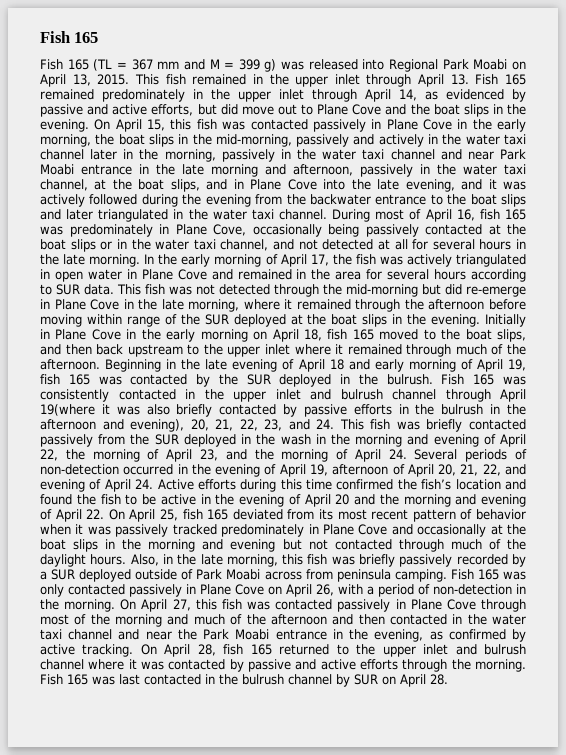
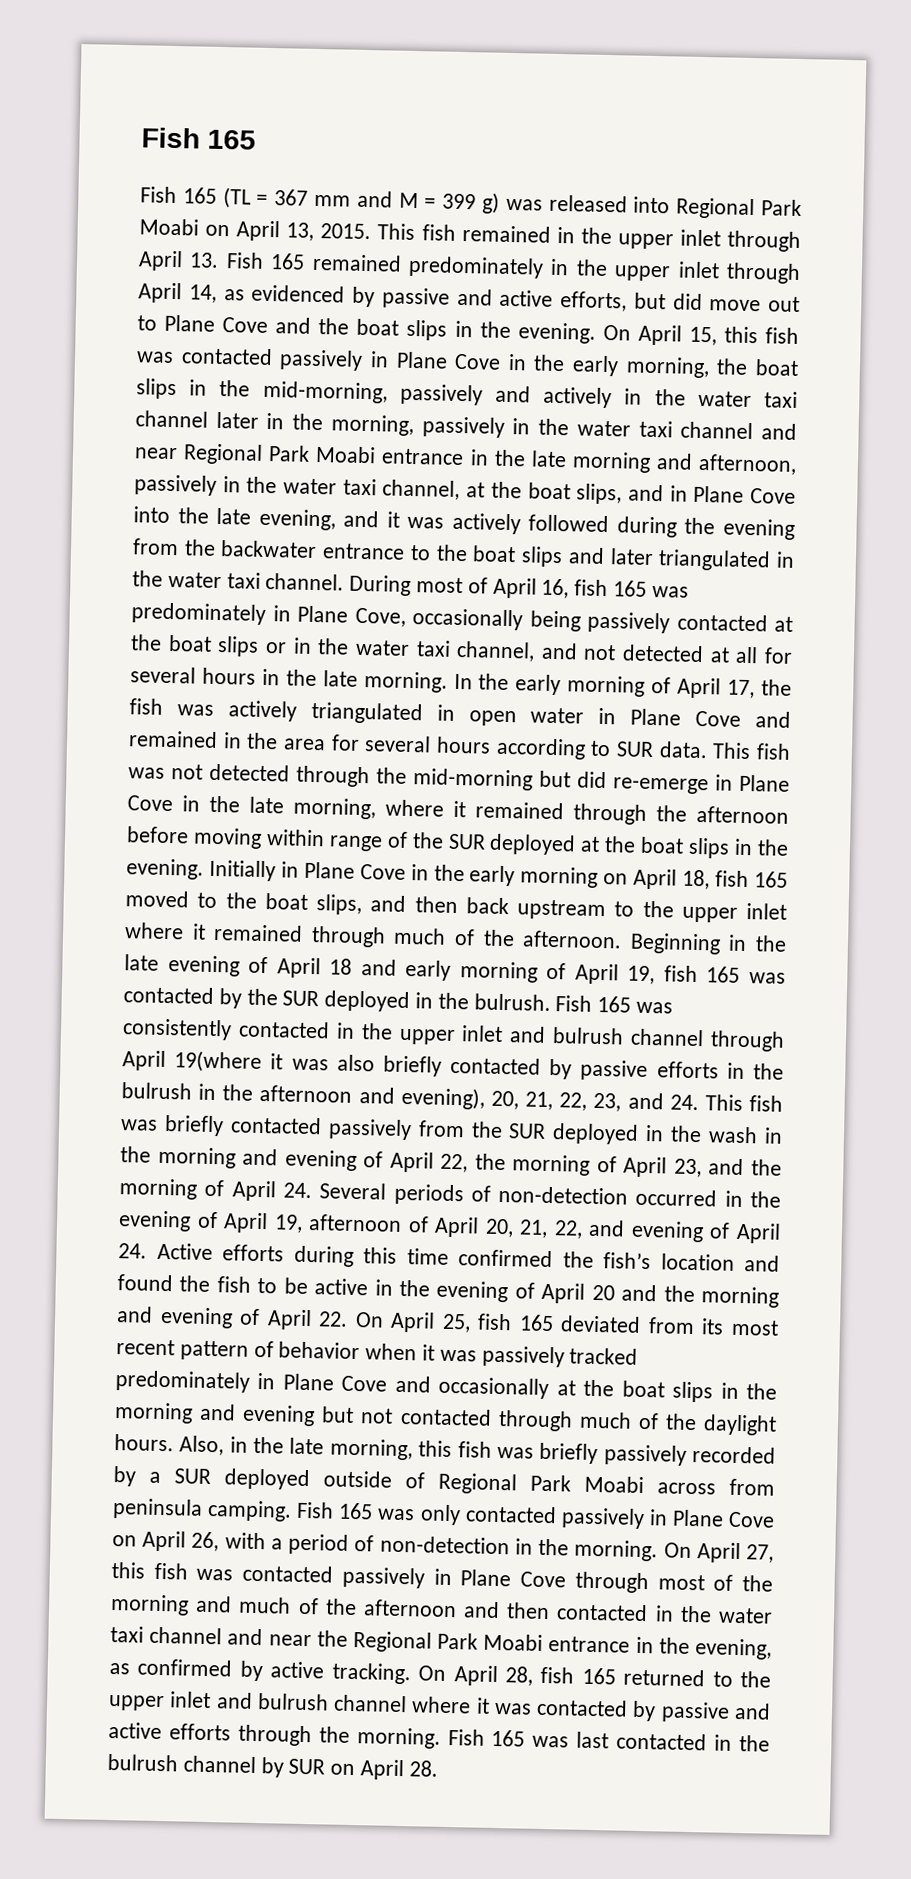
(494, 155) none -> [183,443,264,465] Regional
(194, 574) none -> [438,1472,517,1495] Regional
(197, 634) none -> [352,1631,432,1653] Regional

